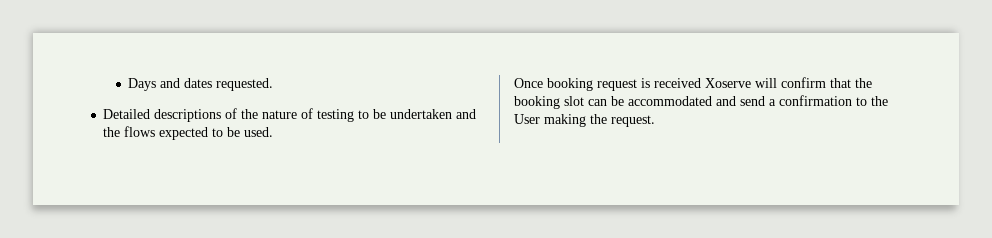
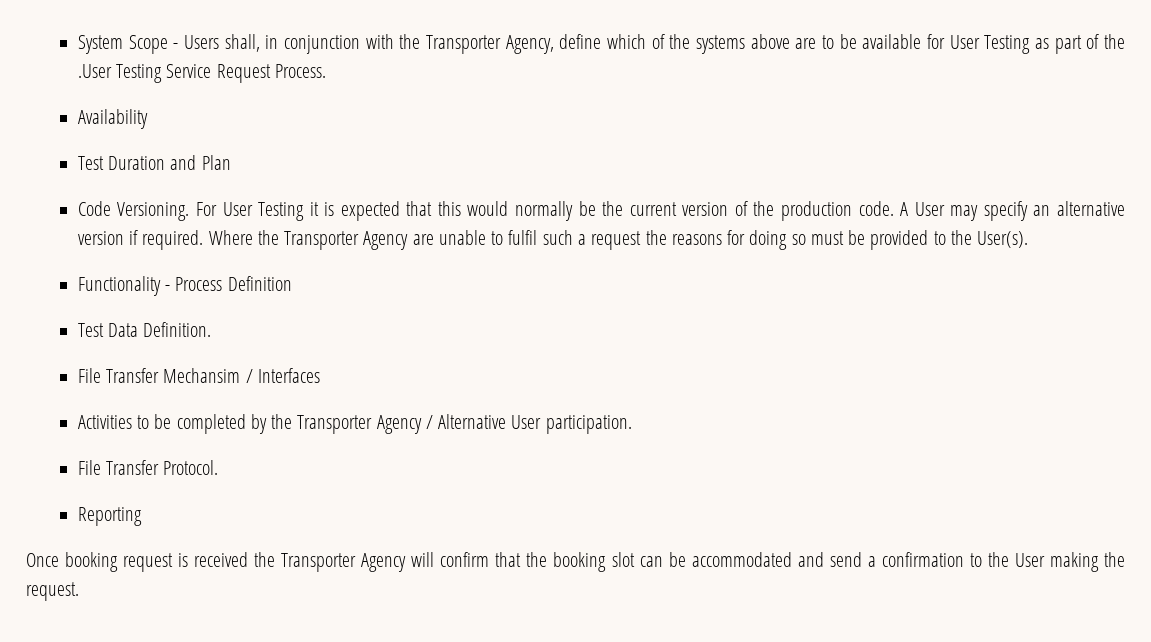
[128,78,274,91] [103,108,477,122] [103,126,274,140] Days and dates requested. // Detailed descriptions of the nature of testing to be undertaken and the flows expected to be used. -> [77,34,1125,54] [77,64,326,83] [77,109,148,129] [77,155,231,170] [77,201,1126,221] [77,230,1029,250] [77,276,292,296] [77,322,212,337] [77,368,320,383] [77,414,632,434] [77,460,219,475] [77,507,142,526] System Scope - Users shall, in conjunction with the Transporter Agency, define which of the systems above are to be available for User Testing as part of the .User Testing Service Request Process. // Availability // Test Duration and Plan // Code Versioning. For User Testing it is expected that this would normally be the current version of the production code. A User may specify an alternative version if required. Where the Transporter Agency are unable to fulfil such a request the reasons for doing so must be provided to the User(s). // Functionality - Process Definition // Test Data Definition. // File Transfer Mechansim / Interfaces // Activities to be completed by the Transporter Agency / Alternative User participation. // File Transfer Protocol. // Reporting
[705,78,751,88] Xoserve -> [254,552,407,572] the Transporter Agency

